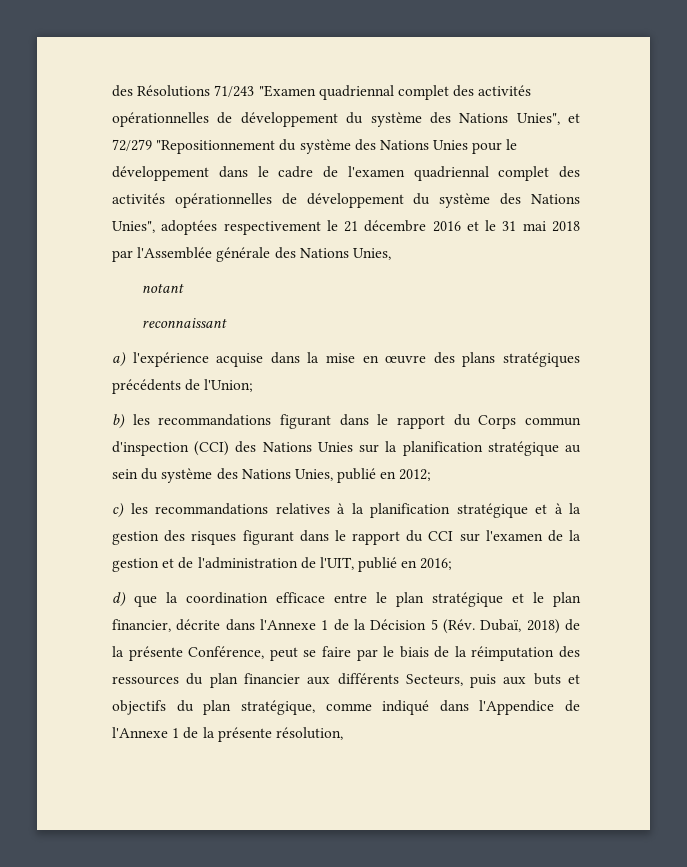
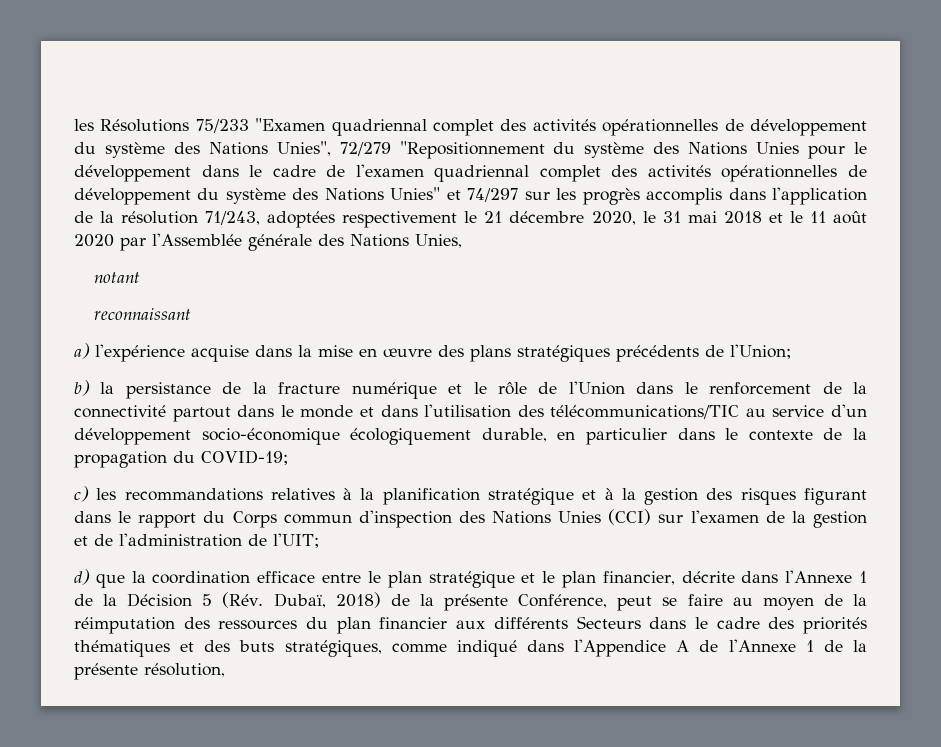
[112,85,255,97] des Résolutions 71/243 -> [74,119,249,133] les Résolutions 75/233
[568,113,580,123] et -> (331, 148) none
[112,221,155,233] Unies", -> [390,187,867,205] [74,211,261,225] Unies" et 74/297 sur les progrès accomplis dans l'application de la résolution 71/243,
[432,221,479,232] 2016 et -> [591,211,636,225] 2020,
(580, 226) none -> [768,211,867,224] [74,234,114,247] et le 11 août 2020
[132,414,581,429] [112,441,581,456] [112,468,432,483] les recommandations figurant dans le rapport du Corps commun d'inspection (CCI) des Nations Unies sur la planification stratégique au sein du système des Nations Unies, publié en 2012; -> [100,381,867,399] [74,404,868,422] [74,428,868,445] [74,450,288,468] la persistance de la fracture numérique et le rôle de l'Union dans le renforcement de la connectivité partout dans le monde et dans l'utilisation des télécommunications/TIC au service d'un développement socio-économique écologiquement durable, en particulier dans le contexte de la propagation du COVID-19;
[428,531,454,541] CCI -> [232,509,652,528] Corps commun d'inspection des Nations Unies (CCI)
[319,557,453,572] l'UIT, publié en 2016; -> [273,533,319,548] l'UIT;
[356,646,429,661] par le biais -> [732,597,814,610] au moyen
[405,673,580,688] [112,700,315,715] Secteurs, puis aux buts et objectifs du plan stratégique, -> [576,616,868,634] [74,640,382,657] Secteurs dans le cadre des priorités thématiques et des buts stratégiques,
(555, 707) none -> [676,640,690,652] A

